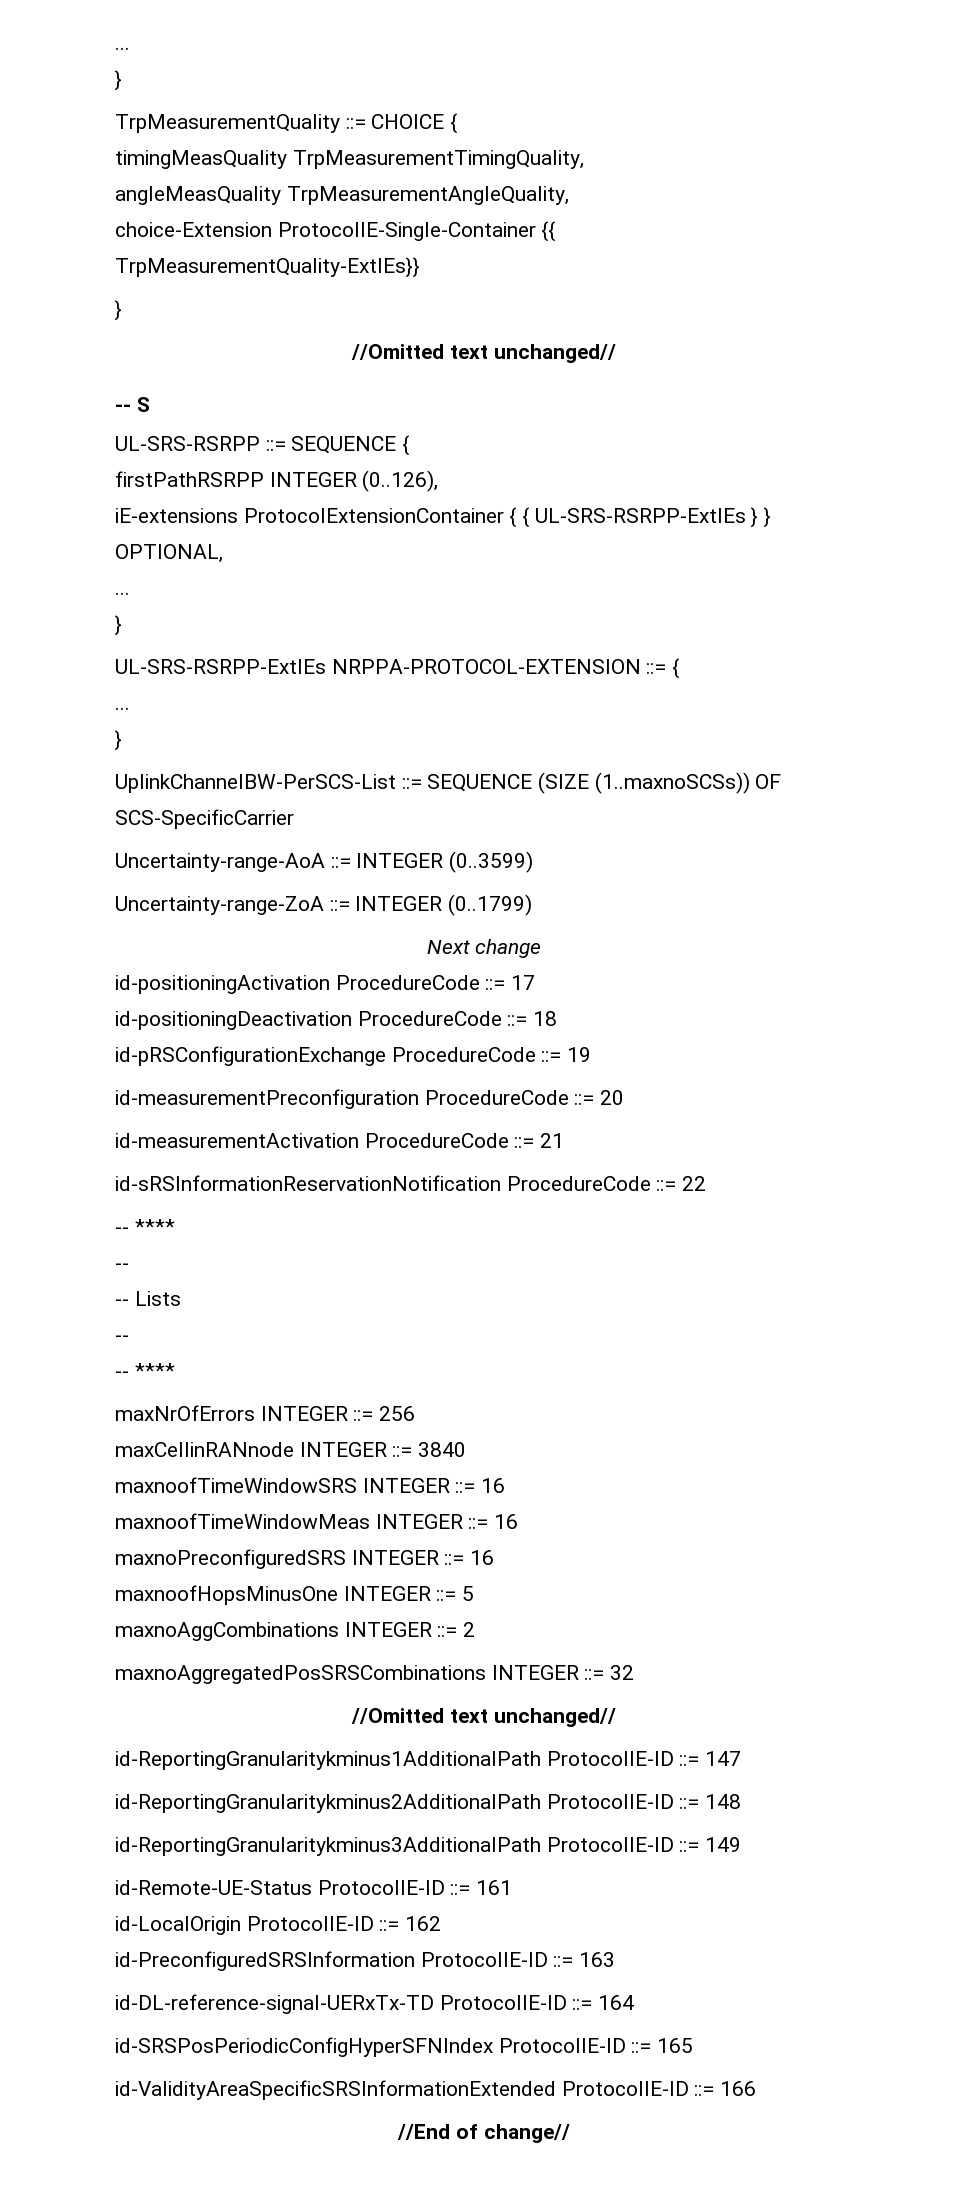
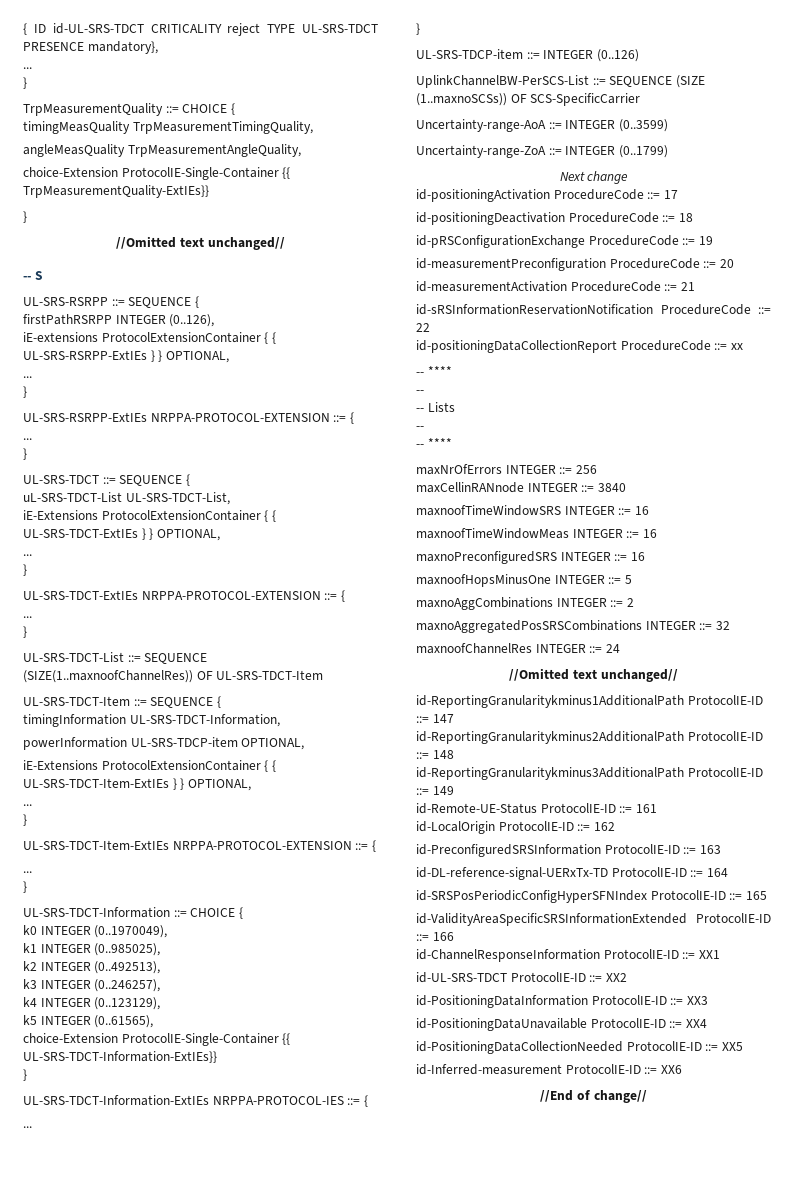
(115, 48) none -> [23,23,378,36] [23,41,158,54] { ID id-UL-SRS-TDCT CRITICALITY reject TYPE UL-SRS-TDCT PRESENCE mandatory}, //
(122, 740) none -> [23,474,190,486] [23,492,230,505] [23,510,276,522] [23,528,220,541] [23,554,32,556] [23,564,27,576] [23,590,345,602] [23,616,32,618] [23,626,27,638] [23,652,208,664] [23,670,324,683] [23,696,221,708] [23,714,280,727] [23,737,305,750] [23,760,276,772] [23,778,251,791] [23,804,32,806] [23,814,27,826] [23,840,376,852] [23,871,32,873] [23,881,27,893] [23,907,243,919] [23,925,168,938] [23,943,161,956] [23,961,161,974] [23,979,161,992] [23,997,161,1010] [23,1015,154,1028] [23,1033,291,1046] [23,1051,217,1063] [23,1069,27,1081] [23,1095,368,1107] [23,1126,32,1128] [416,23,420,35] [416,49,639,62] // UL-SRS-TDCT ::= SEQUENCE { // uL-SRS-TDCT-List UL-SRS-TDCT-List, // iE-Extensions ProtocolExtensionContainer { { UL-SRS-TDCT-ExtIEs } } OPTIONAL, // ... // } // UL-SRS-TDCT-ExtIEs NRPPA-PROTOCOL-EXTENSION ::= { // ... // } // UL-SRS-TDCT-List ::= SEQUENCE (SIZE(1..maxnoofChannelRes)) OF UL-SRS-TDCT-Item // UL-SRS-TDCT-Item ::= SEQUENCE { // timingInformation UL-SRS-TDCT-Information, // powerInformation UL-SRS-TDCP-item OPTIONAL, // iE-Extensions ProtocolExtensionContainer { { UL-SRS-TDCT-Item-ExtIEs } } OPTIONAL, // ... // } // UL-SRS-TDCT-Item-ExtIEs NRPPA-PROTOCOL-EXTENSION ::= { // ... // } // UL-SRS-TDCT-Information ::= CHOICE { // k0 INTEGER (0..1970049), // k1 INTEGER (0..985025), // k2 INTEGER (0..492513), // k3 INTEGER (0..246257), // k4 INTEGER (0..123129), // k5 INTEGER (0..61565), // choice-Extension ProtocolIE-Single-Container {{ UL-SRS-TDCT-Information-ExtIEs}} // } // UL-SRS-TDCT-Information-ExtIEs NRPPA-PROTOCOL-IES ::= { // ... // } // UL-SRS-TDCP-item ::= INTEGER (0..126)
(707, 1183) none -> [416,340,743,353] // id-positioningDataCollectionReport ProcedureCode ::= xx
(635, 1672) none -> [416,643,620,654] // maxnoofChannelRes INTEGER ::= 24
(757, 2088) none -> [416,949,720,962] [416,972,627,983] [416,995,708,1008] [416,1018,707,1031] [416,1041,743,1054] [416,1064,682,1075] // id-ChannelResponseInformation ProtocolIE-ID ::= XX1 // id-UL-SRS-TDCT ProtocolIE-ID ::= XX2 // id-PositioningDataInformation ProtocolIE-ID ::= XX3 // id-PositioningDataUnavailable ProtocolIE-ID ::= XX4 // id-PositioningDataCollectionNeeded ProtocolIE-ID ::= XX5 // id-Inferred-measurement ProtocolIE-ID ::= XX6

